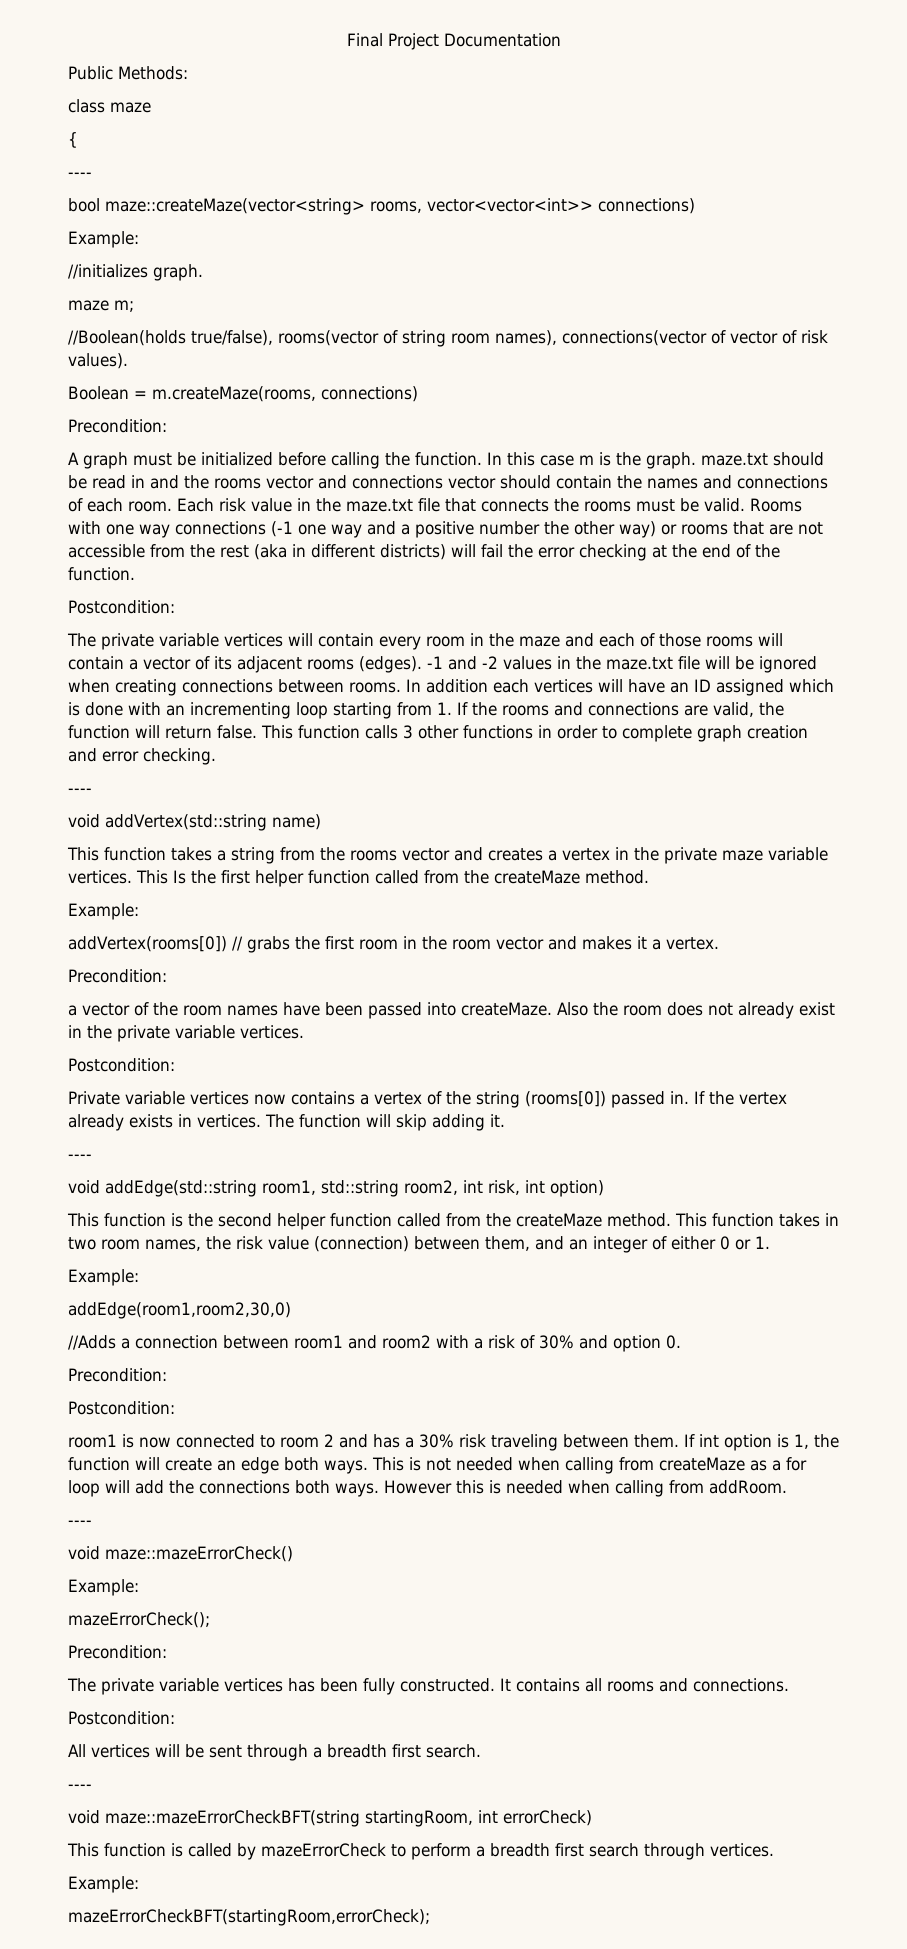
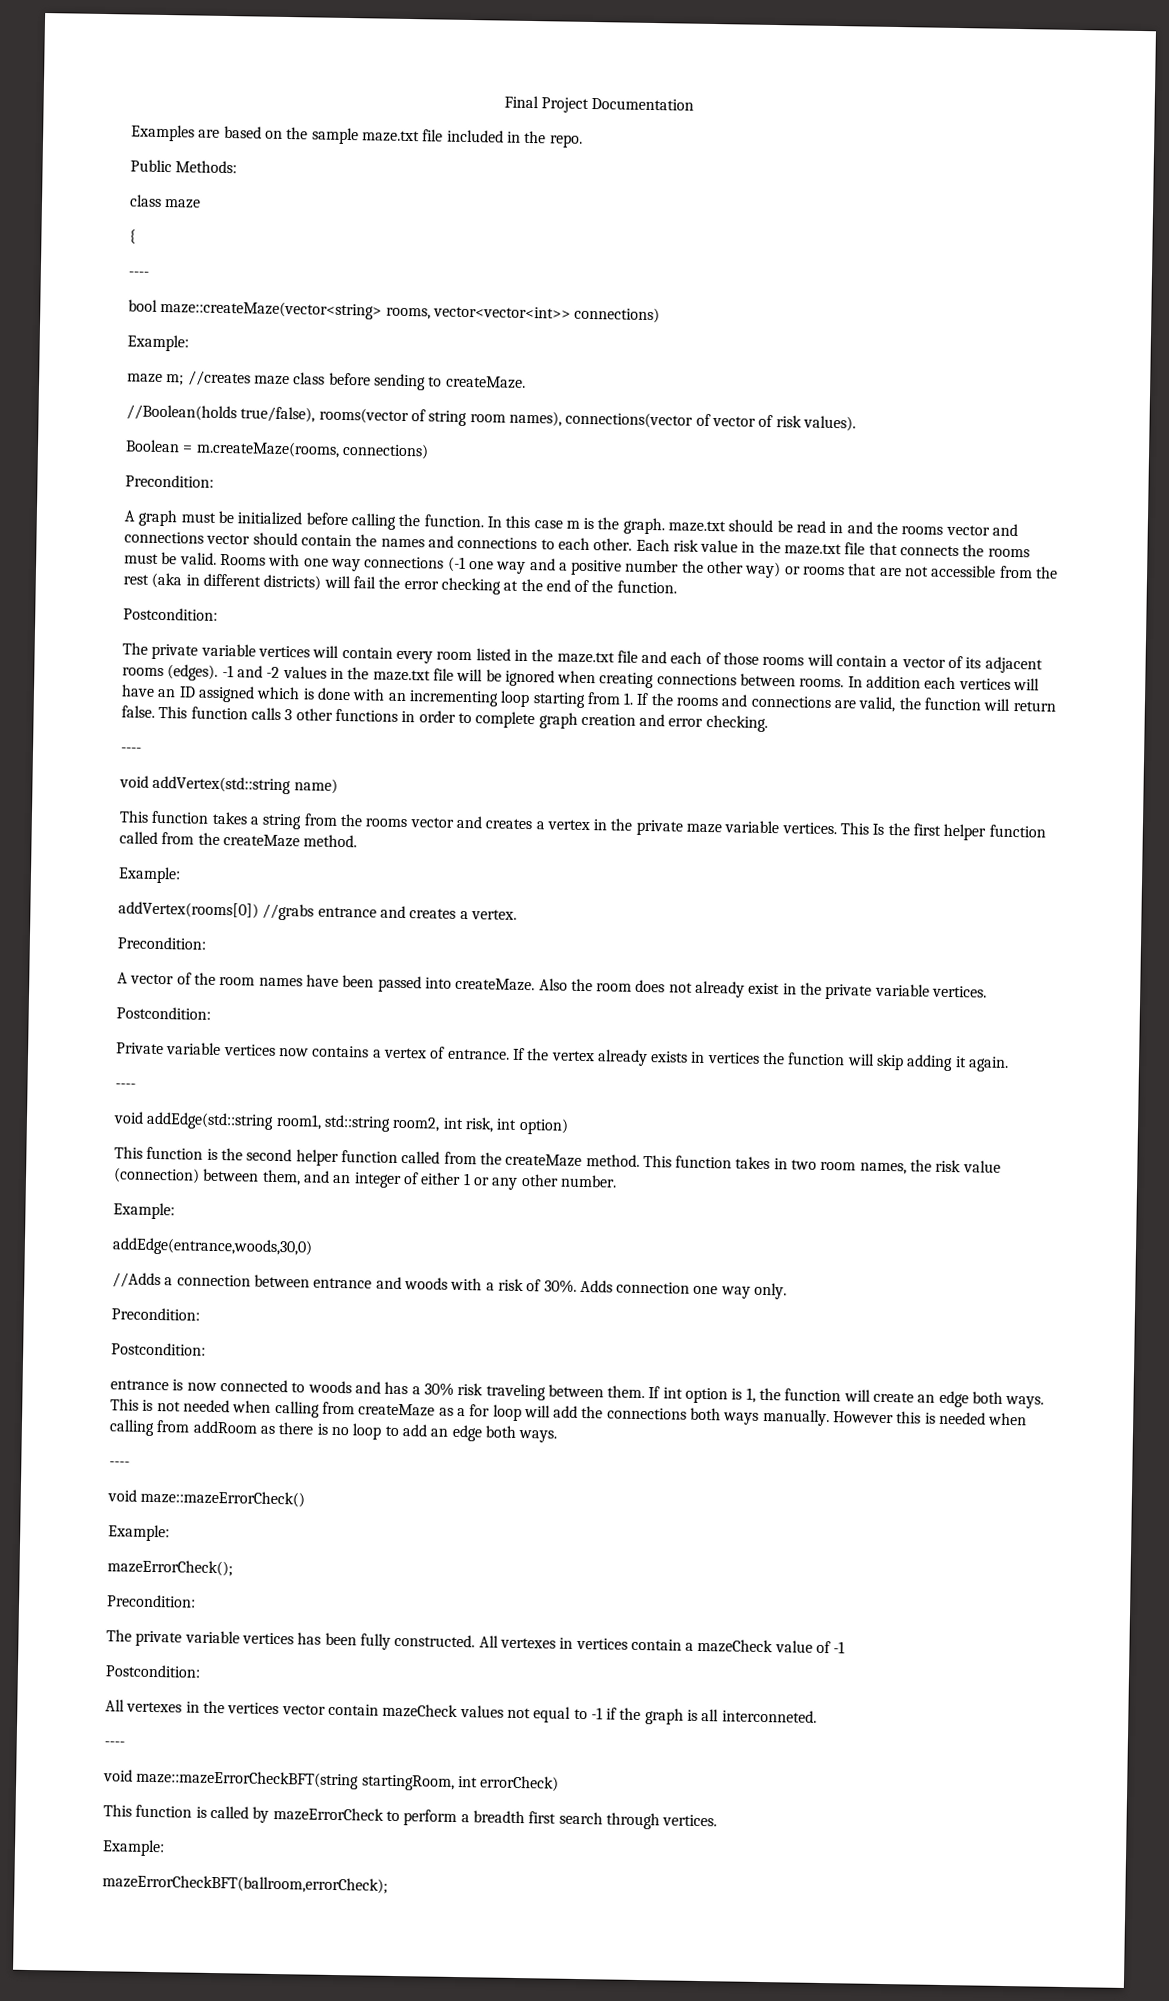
(561, 40) none -> [131,124,583,148] // Examples are based on the sample maze.txt file included in the repo.
[68,264,203,281] // //initializes graph. -> (189, 343) none
(134, 306) none -> [187,370,526,391] //creates maze class before sending to createMaze.
[68,498,172,512] of each room. -> [540,537,633,551] to each other.
[470,633,560,647] in the maze -> [475,648,638,664] listed in the maze.txt file
[231,936,647,953] // grabs the first room in the room vector and makes it -> [262,903,457,921] //grabs entrance and creates
[68,1005,77,1016] a -> [117,972,128,984] A
[446,1091,689,1108] the string (rooms[0]) passed in. -> [447,1048,510,1060] entrance.
[197,1114,294,1128] vertices. The -> [706,1051,786,1065] vertices the
[490,1114,505,1127] it. -> [954,1056,1010,1072] it again.
[720,1236,770,1250] [68,1269,139,1286] [68,1302,291,1319] 0 or 1. // Example: // addEdge(room1,room2,30,0) -> [462,1173,617,1190] [113,1202,175,1220] [112,1237,313,1257] 1 or any other number. // Example: // addEdge(entrance,woods,30,0)
[294,1335,431,1349] room1 and room2 -> [313,1276,448,1290] entrance and woods
[539,1335,681,1352] 30% and option 0. -> [543,1279,788,1300] 30%. Adds connection one way only.
[68,1434,117,1448] room1 -> [110,1379,169,1391] entrance
[280,1434,334,1448] room 2 -> [307,1380,352,1394] woods
[335,1483,379,1497] ways. -> [723,1408,830,1427] ways manually.
[709,1480,787,1494] addRoom. -> [192,1420,558,1443] addRoom as there is no loop to add an edge both ways.
[500,1678,789,1692] [68,1711,175,1725] [68,1744,481,1761] It contains all rooms and connections. // Postcondition: // All vertices will be sent through a breadth first search. -> [478,1635,846,1654] [105,1664,201,1678] [105,1699,817,1725] All vertexes in vertices contain a mazeCheck value of -1 // Postcondition: // All vertexes in the vertices vector contain mazeCheck values not equal to -1 if the graph is all interconneted.
[68,1909,430,1926] mazeErrorCheckBFT(startingRoom,errorCheck); -> [102,1874,388,1894] mazeErrorCheckBFT(ballroom,errorCheck);

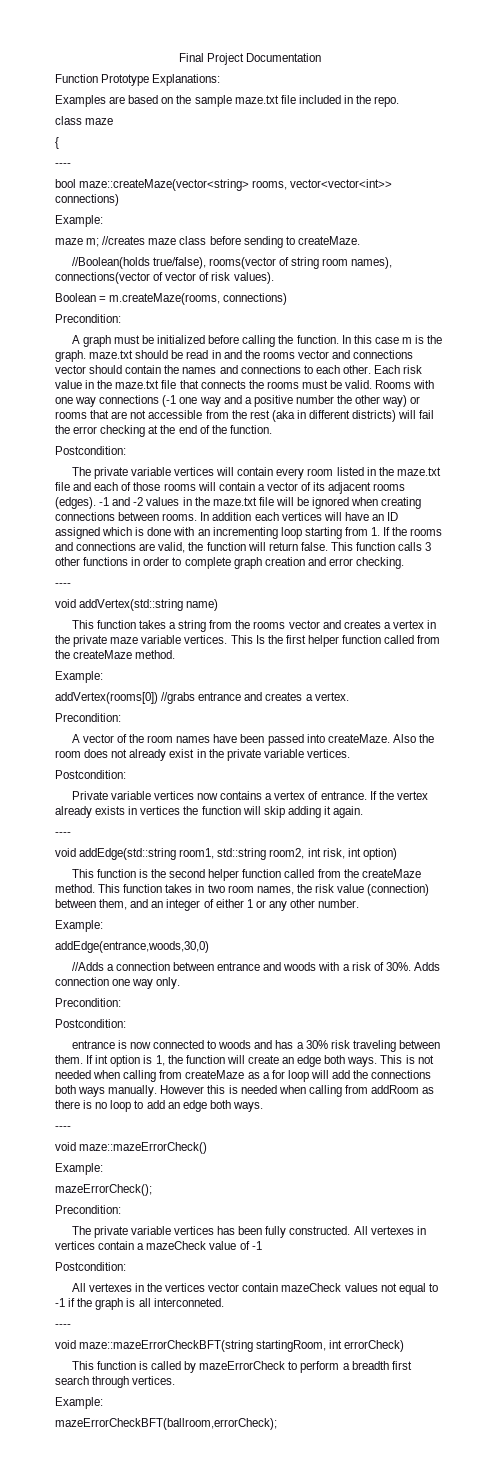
(695, 104) none -> [55,74,221,86] // Function Prototype Explanations:
[130,159,238,174] // Public Methods: -> (400, 101) none

